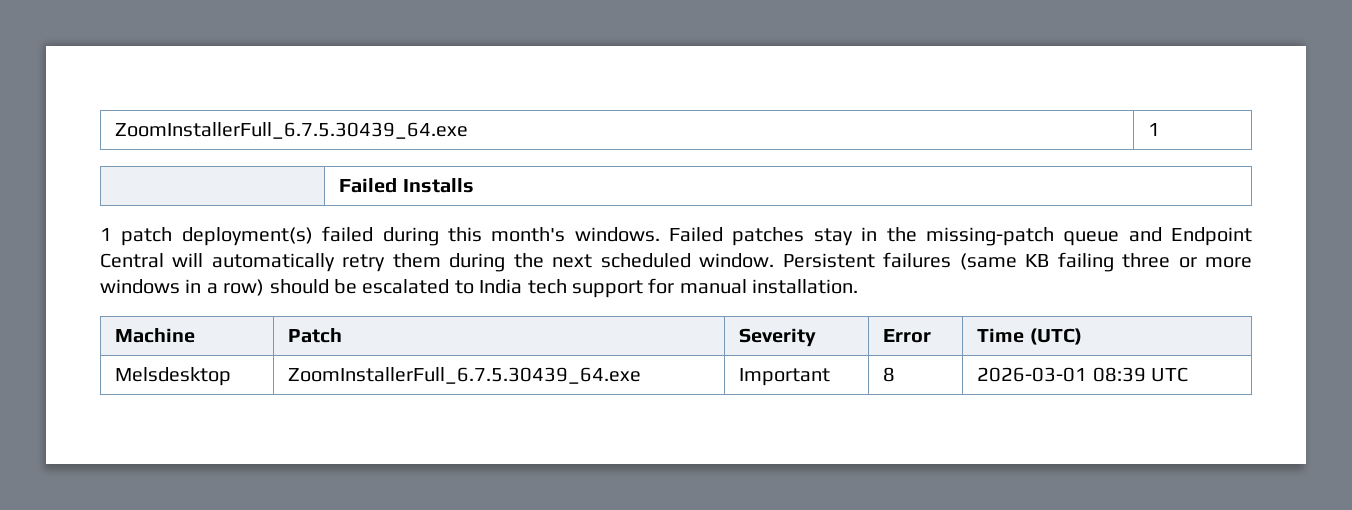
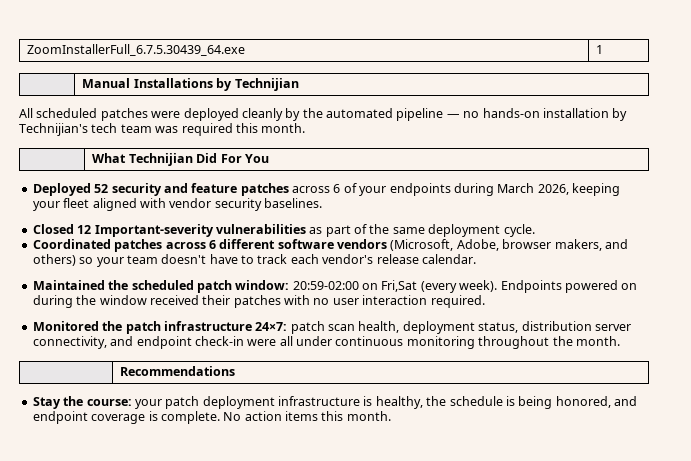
[339,178,474,193] [100,226,1252,246] [100,252,1253,272] [100,278,859,298] [115,328,196,343] [288,328,343,343] [739,328,817,347] [883,329,932,343] [977,328,1082,345] [115,367,232,386] [288,367,642,384] [739,368,831,386] [883,367,896,382] [977,367,1189,382] Failed Installs // 1 patch deployment(s) failed during this month's windows. Failed patches stay in the missing-patch queue and Endpoint Central will automatically retry them during the next scheduled window. Persistent failures (same KB failing three or more windows in a row) should be escalated to India tech support for manual installation. // Machine | Patch | Severity | Error | Time (UTC) // Melsdesktop | ZoomInstallerFull_6.7.5.30439_64.exe | Important | 8 | 2026-03-01 08:39 UTC -> [82,78,299,91] [19,108,628,121] [19,123,306,136] [92,153,269,166] [32,183,620,196] [32,198,322,211] [32,224,535,237] [32,239,628,252] [32,254,476,267] [32,280,638,293] [32,295,485,308] [32,321,631,334] [32,336,620,349] [120,366,236,376] [32,396,637,409] [32,411,391,424] Manual Installations by Technijian // All scheduled patches were deployed cleanly by the automated pipeline — no hands-on installation by Technijian's tech team was required this month. // | What Technijian Did For You // Deployed 52 security and feature patches across 6 of your endpoints during March 2026, keeping your fleet aligned with vendor security baselines. // Closed 12 Important-severity vulnerabilities as part of the same deployment cycle. // Coordinated patches across 6 different software vendors (Microsoft, Adobe, browser makers, and others) so your team doesn't have to track each vendor's release calendar. // Maintained the scheduled patch window: 20:59-02:00 on Fri,Sat (every week). Endpoints powered on during the window received their patches with no user interaction required. // Monitored the patch infrastructure 24×7: patch scan health, deployment status, distribution server connectivity, and endpoint check-in were all under continuous monitoring throughout the month. // | Recommendations // Stay the course: your patch deployment infrastructure is healthy, the schedule is being honored, and endpoint coverage is complete. No action items this month.

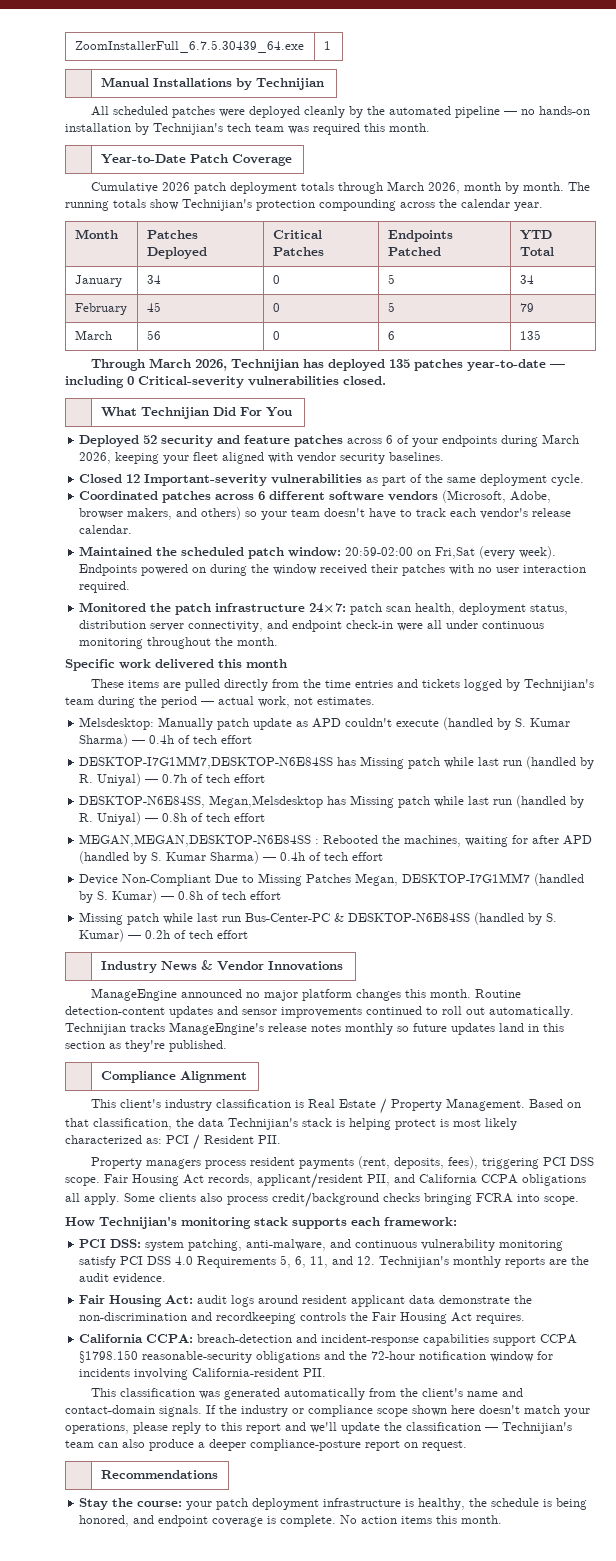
(306, 128) none -> [100,154,292,166] [90,181,590,194] [65,199,543,211] [74,229,118,239] [146,230,198,239] [146,247,207,259] [272,230,322,239] [272,247,324,256] [387,230,453,242] [387,247,441,256] [519,230,552,240] [519,247,554,256] [74,275,122,287] [146,275,161,284] [272,275,280,284] [387,274,395,284] [519,275,534,284] [74,303,127,315] [146,302,161,312] [272,303,280,312] [387,302,395,312] [519,303,534,312] [74,330,112,340] [146,330,161,340] [272,331,280,340] [387,331,395,340] [519,330,541,340] [90,358,565,371] [65,376,386,388] // | Year-to-Date Patch Coverage // Cumulative 2026 patch deployment totals through March 2026, month by month. The running totals show Technijian's protection compounding across the calendar year. // Month | Patches Deployed | Critical Patches | Endpoints Patched | YTD Total // January | 34 | 0 | 5 | 34 // February | 45 | 0 | 5 | 79 // March | 56 | 0 | 6 | 135 // Through March 2026, Technijian has deployed 135 patches year-to-date — including 0 Critical-severity vulnerabilities closed.
(620, 341) none -> [65,659,287,671] [90,679,594,691] [65,696,375,708] [79,717,571,730] [79,734,253,747] [79,756,595,769] [79,773,266,786] [79,795,585,808] [79,812,266,825] [79,834,593,847] [79,851,384,864] [79,873,585,886] [79,890,282,903] [79,912,558,925] [79,929,249,942] [100,960,343,973] [90,988,521,1001] [65,1006,574,1018] [65,1022,564,1035] [65,1040,227,1052] [100,1071,247,1083] [90,1098,581,1114] [65,1118,517,1130] [65,1134,281,1150] [90,1156,594,1169] [65,1173,586,1189] [65,1192,579,1208] [65,1216,457,1229] [79,1239,564,1251] [79,1255,590,1268] [79,1273,167,1284] [79,1295,533,1307] [79,1312,526,1324] [79,1334,578,1346] [79,1350,554,1363] [79,1368,327,1380] [90,1388,523,1400] [65,1405,590,1417] [65,1422,572,1434] [65,1439,467,1451] // Specific work delivered this month // These items are pulled directly from the time entries and tickets logged by Technijian's team during the period — actual work, not estimates. // Melsdesktop: Manually patch update as APD couldn't execute (handled by S. Kumar Sharma) — 0.4h of tech effort // DESKTOP-I7G1MM7,DESKTOP-N6E84SS has Missing patch while last run (handled by R. Uniyal) — 0.7h of tech effort // DESKTOP-N6E84SS, Megan,Melsdesktop has Missing patch while last run (handled by R. Uniyal) — 0.8h of tech effort // MEGAN,MEGAN,DESKTOP-N6E84SS : Rebooted the machines, waiting for after APD (handled by S. Kumar Sharma) — 0.4h of tech effort // Device Non-Compliant Due to Missing Patches Megan, DESKTOP-I7G1MM7 (handled by S. Kumar) — 0.8h of tech effort // Missing patch while last run Bus-Center-PC & DESKTOP-N6E84SS (handled by S. Kumar) — 0.2h of tech effort // | Industry News & Vendor Innovations // ManageEngine announced no major platform changes this month. Routine detection-content updates and sensor improvements continued to roll out automatically. Technijian tracks ManageEngine's release notes monthly so future updates land in this section as they're published. // | Compliance Alignment // This client's industry classification is Real Estate / Property Management. Based on that classification, the data Technijian's stack is helping protect is most likely characterized as: PCI / Resident PII. // Property managers process resident payments (rent, deposits, fees), triggering PCI DSS scope. Fair Housing Act records, applicant/resident PII, and California CCPA obligations all apply. Some clients also process credit/background checks bringing FCRA into scope. // How Technijian's monitoring stack supports each framework: // PCI DSS: system patching, anti-malware, and continuous vulnerability monitoring satisfy PCI DSS 4.0 Requirements 5, 6, 11, and 12. Technijian's monthly reports are the audit evidence. // Fair Housing Act: audit logs around resident applicant data demonstrate the non-discrimination and recordkeeping controls the Fair Housing Act requires. // California CCPA: breach-detection and incident-response capabilities support CCPA §1798.150 reasonable-security obligations and the 72-hour notification window for incidents involving California-resident PII. // This classification was generated automatically from the client's name and contact-domain signals. If the industry or compliance scope shown here doesn't match your operations, please reply to this report and we'll update the classification — Technijian's team can also produce a deeper compliance-posture report on request.

